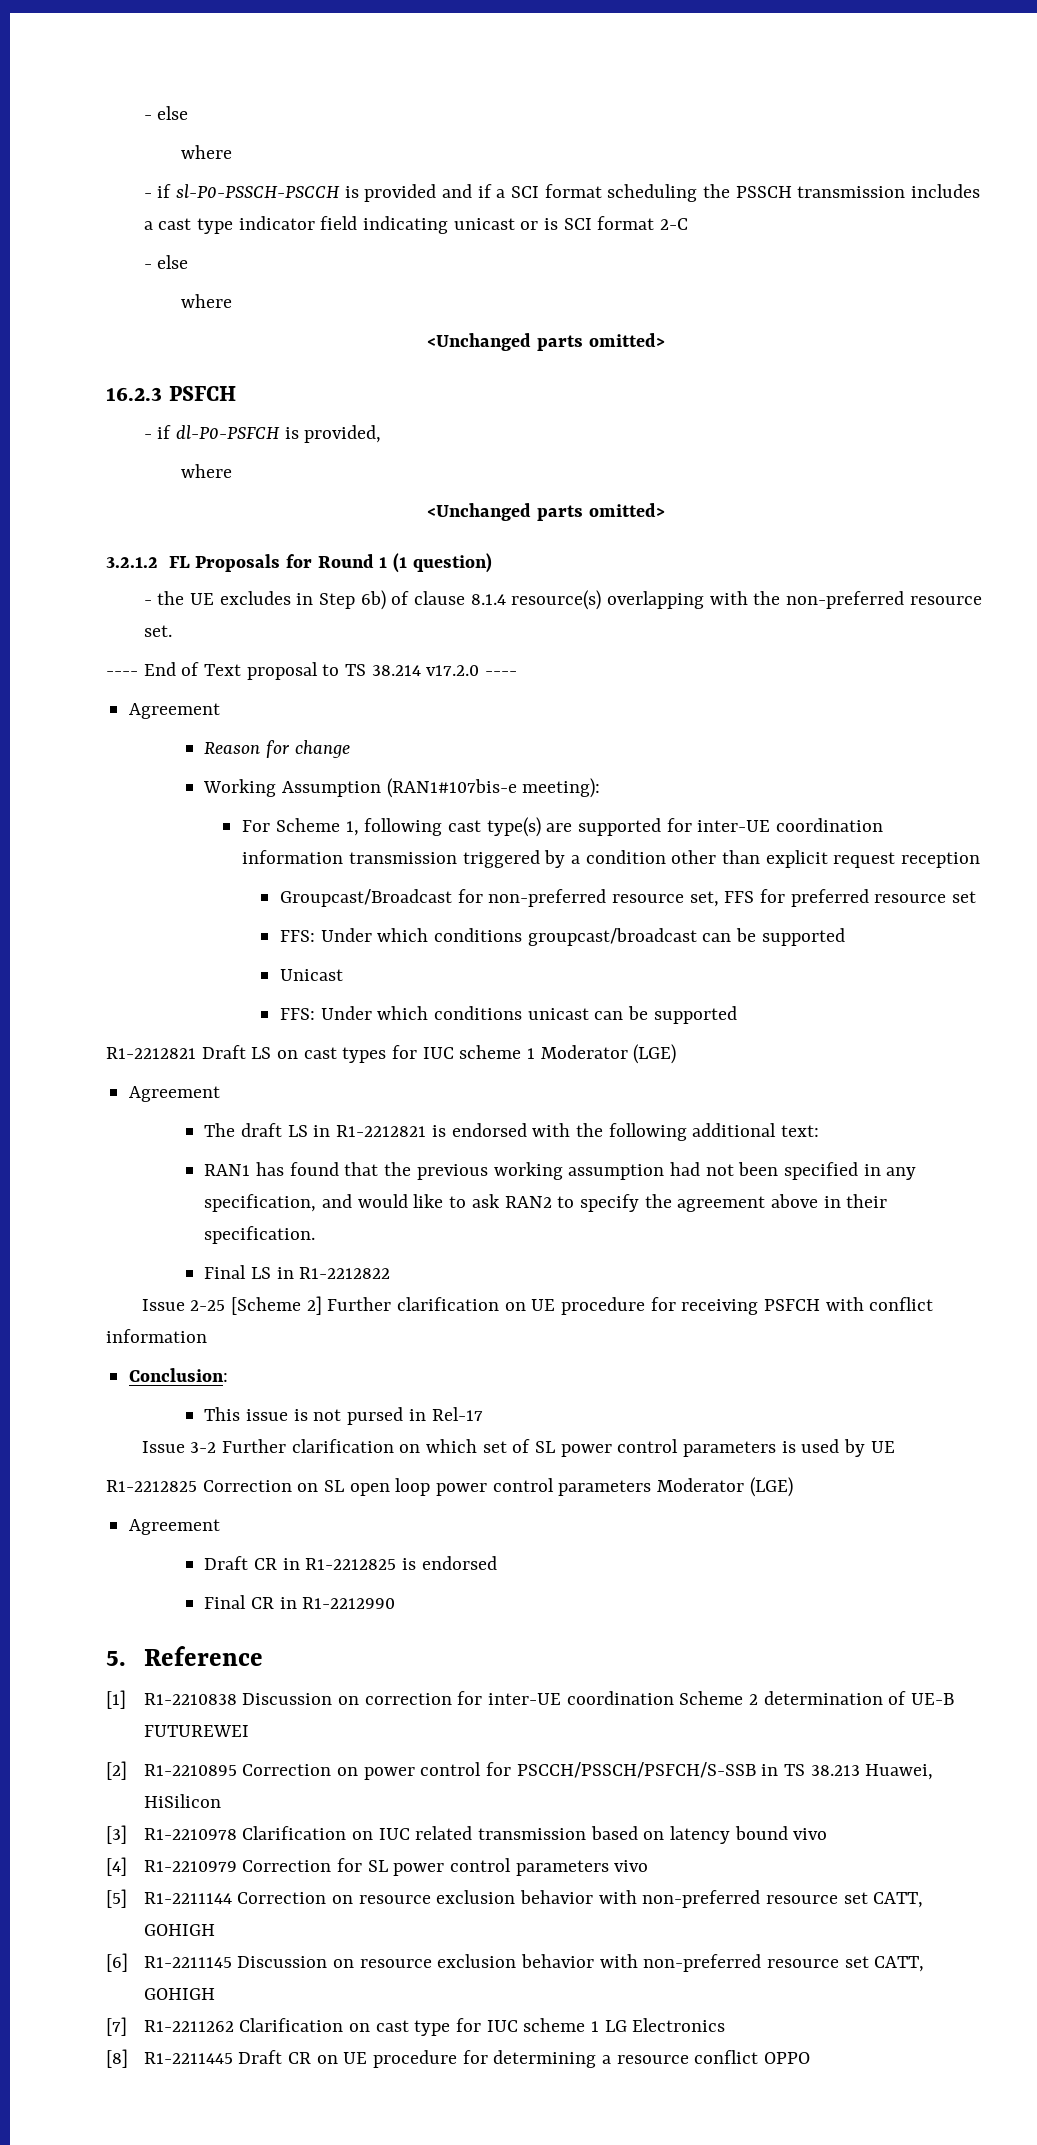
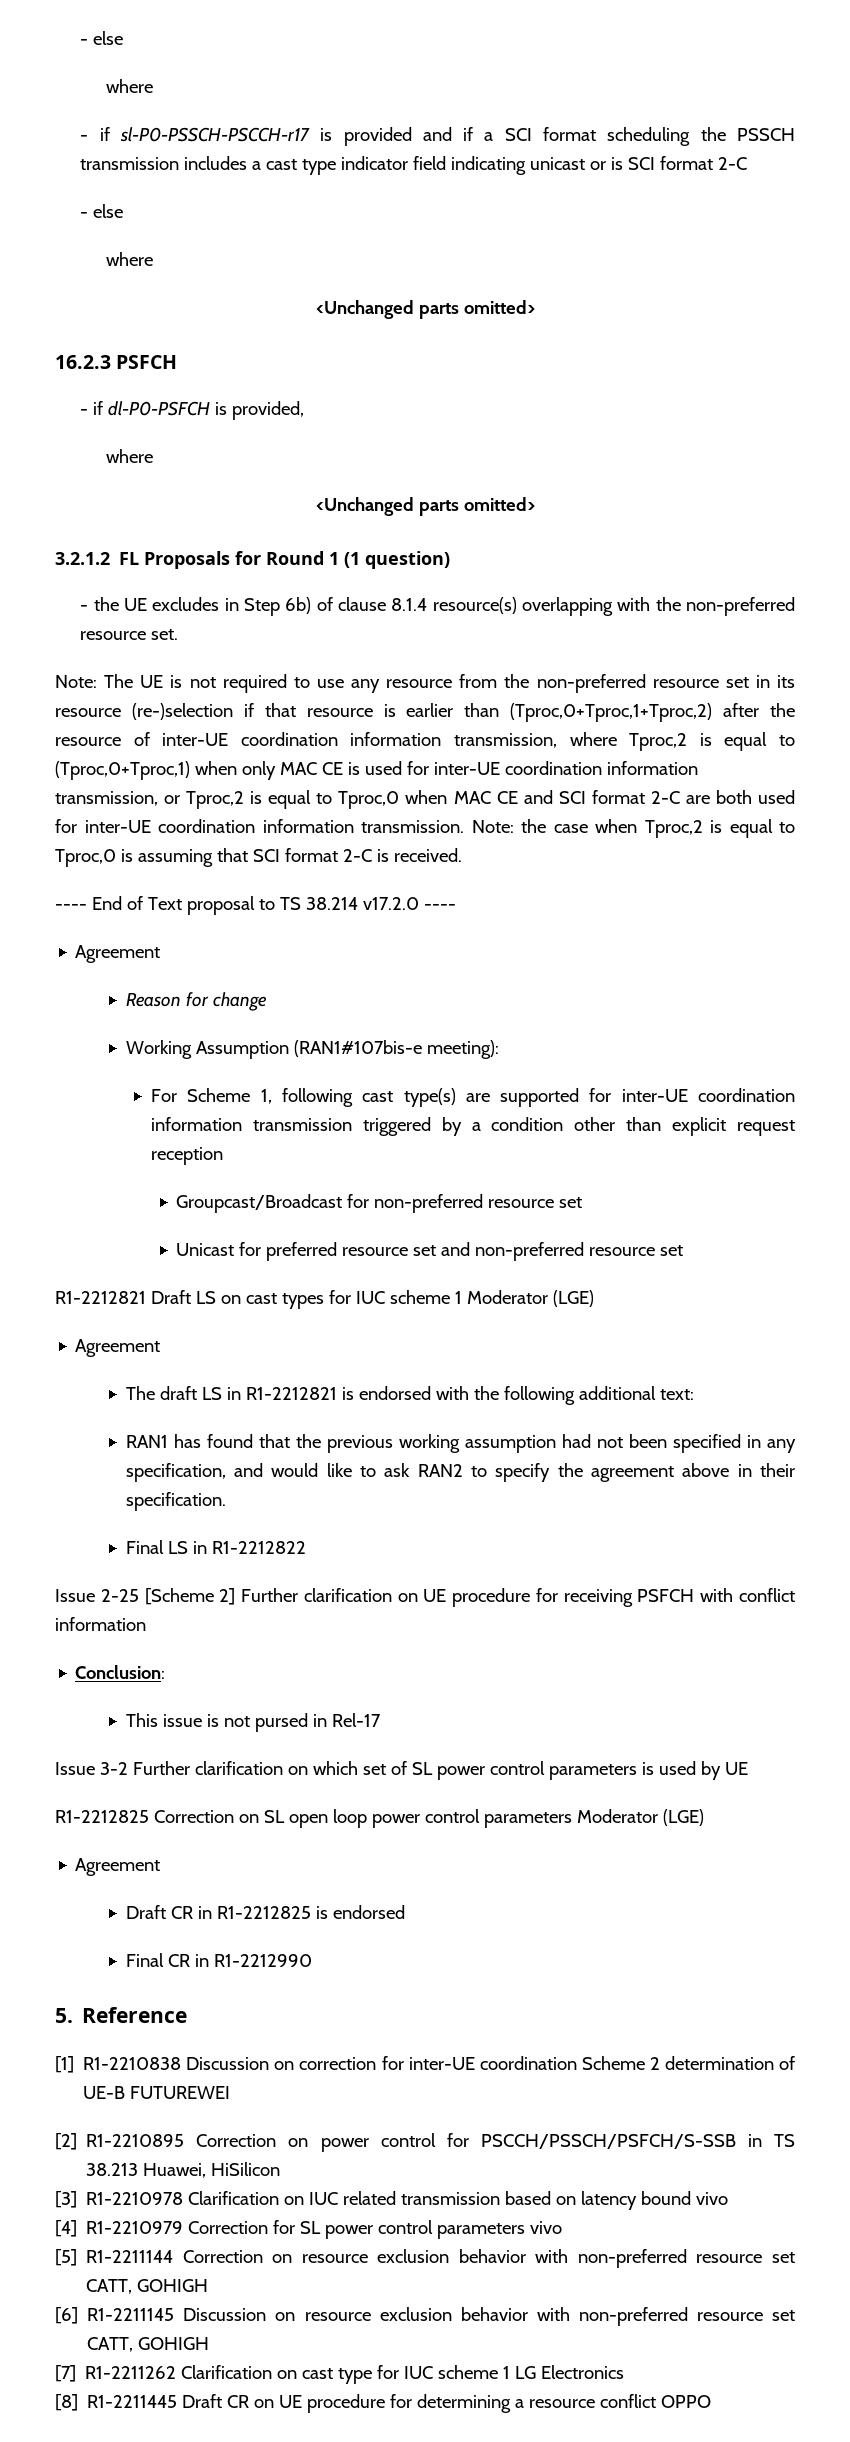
[176,184,341,198] sl-P0-PSSCH-PSCCH -> [119,127,310,142] sl-P0-PSSCH-PSCCH-r17
(172, 631) none -> [55,674,795,693] [55,703,795,722] [55,732,796,751] [55,761,698,780] [55,790,795,809] [55,819,795,838] [55,848,462,867] // Note: The UE is not required to use any resource from the non-preferred resource set in its resource (re-)selection if that resource is earlier than (Tproc,0+Tproc,1+Tproc,2) after the resource of inter-UE coordination information transmission, where Tproc,2 is equal to (Tproc,0+Tproc,1) when only MAC CE is used for inter-UE coordination information transmission, or Tproc,2 is equal to Tproc,0 when MAC CE and SCI format 2-C are both used for inter-UE coordination information transmission. Note: the case when Tproc,2 is equal to Tproc,0 is assuming that SCI format 2-C is received.
[689,891,755,907] set, FFS -> [559,1197,583,1208] [176,1243,235,1256] set // Unicast
[279,928,845,946] [279,969,343,981] [279,1006,737,1024] // FFS: Under which conditions groupcast/broadcast can be supported // Unicast // FFS: Under which conditions unicast can be supported -> [441,1242,684,1261] and non-preferred resource set

